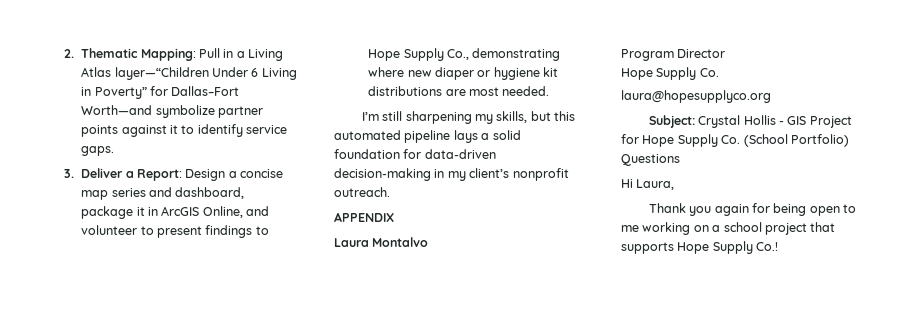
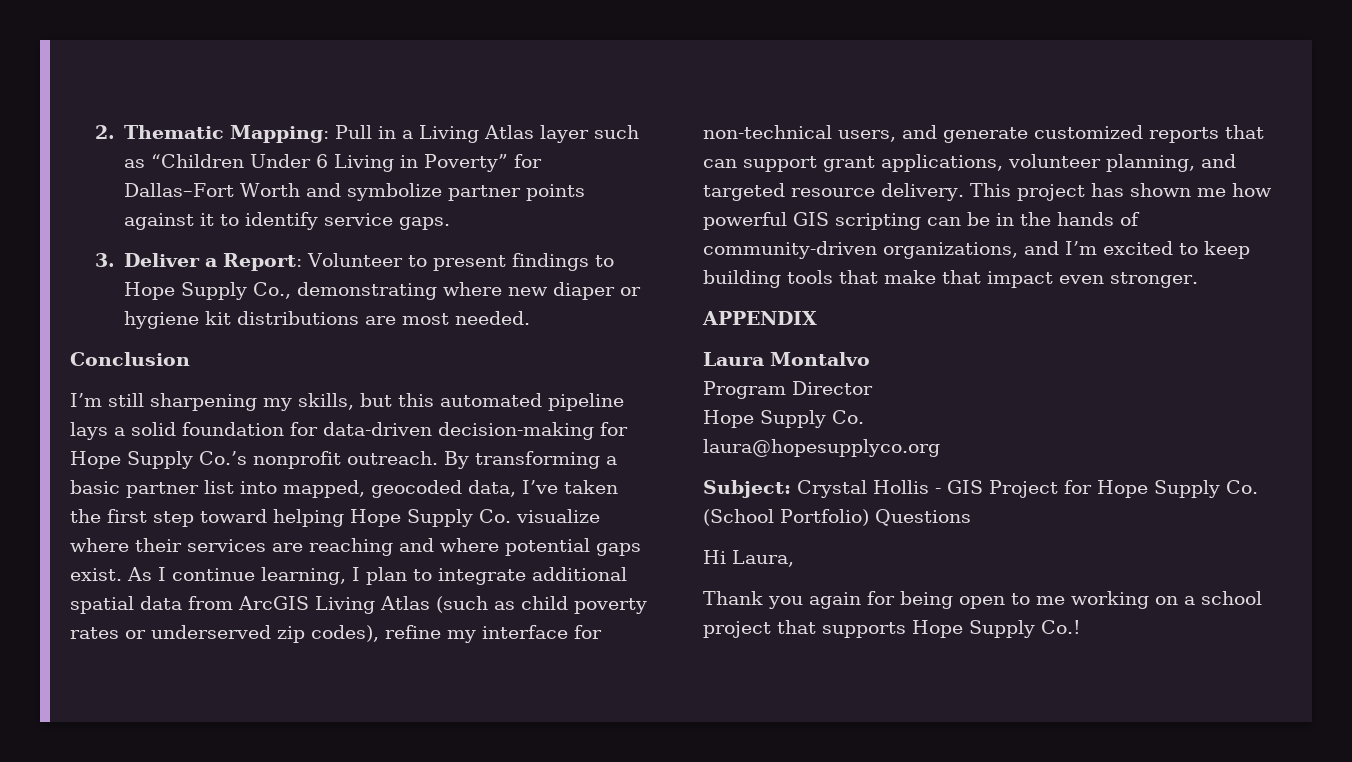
[114,67,209,80] layer—“Children -> [540,125,640,143] [124,154,245,168] layer such as “Children
[81,105,153,115] Worth—and -> [240,183,342,197] Worth and
[185,169,284,181] [81,187,245,200] [81,206,270,219] [81,225,138,235] Design a concise map series and dashboard, package it in ArcGIS Online, and volunteer -> [307,253,404,267] Volunteer
(550, 91) none -> [70,352,190,366] // Conclusion
[434,168,569,181] [334,187,390,197] in my client’s nonprofit outreach. -> [600,422,628,436] [70,451,617,469] [70,480,618,498] [70,509,600,527] [70,538,641,556] [70,567,627,585] [70,596,647,614] [70,625,602,643] [703,125,1264,143] [703,154,1236,172] [703,183,1272,201] [703,212,1140,230] [703,241,1250,259] [703,270,1198,288] for Hope Supply Co.’s nonprofit outreach. By transforming a basic partner list into mapped, geocoded data, I’ve taken the first step toward helping Hope Supply Co. visualize where their services are reaching and where potential gaps exist. As I continue learning, I plan to integrate additional spatial data from ArcGIS Living Atlas (such as child poverty rates or underserved zip codes), refine my interface for non-technical users, and generate customized reports that can support grant applications, volunteer planning, and targeted resource delivery. This project has shown me how powerful GIS scripting can be in the hands of community-driven organizations, and I’m excited to keep building tools that make that impact even stronger.

